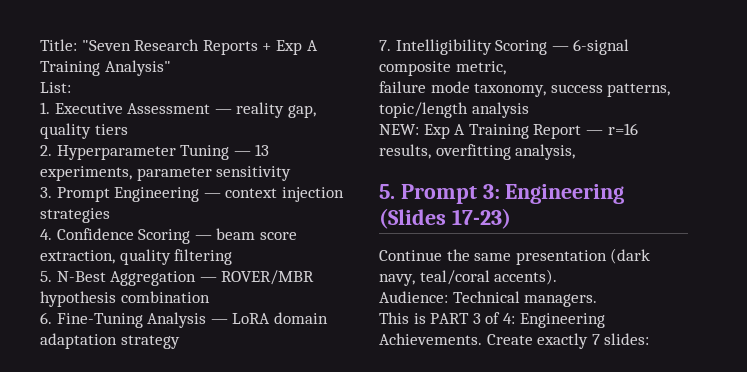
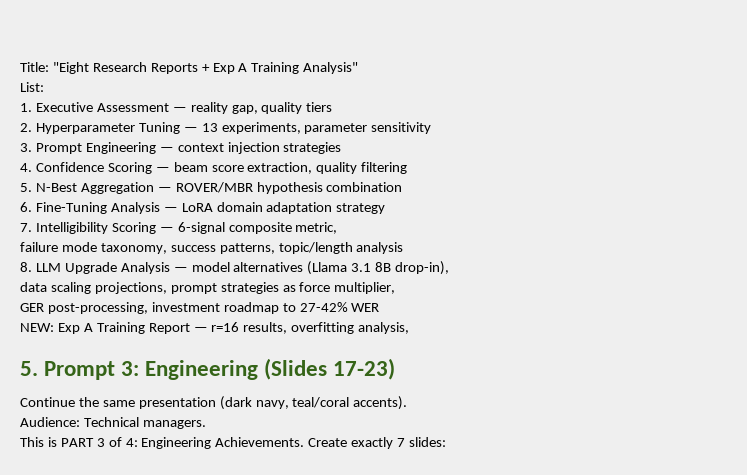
[81,40,131,51] "Seven -> [52,62,89,74] "Eight
(529, 110) none -> [20,261,450,275] [20,282,396,294] [20,302,380,314] // 8. LLM Upgrade Analysis — model alternatives (Llama 3.1 8B drop-in), // data scaling projections, prompt strategies as force multiplier, // GER post-processing, investment roadmap to 27-42% WER

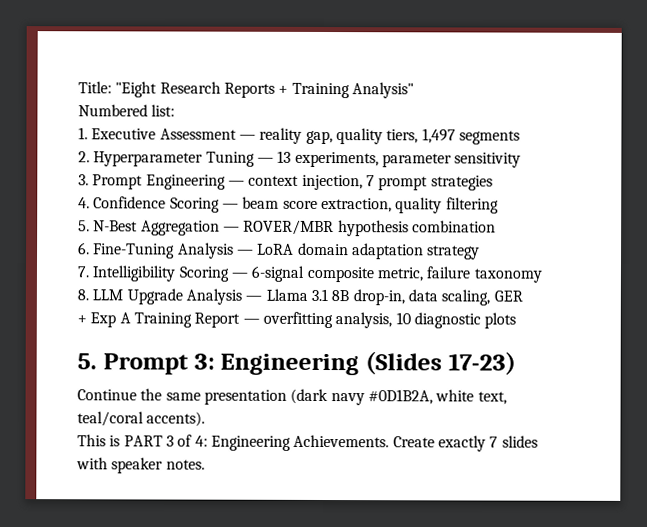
[212,63,248,74] Exp A -> (289, 89) none
[20,82,44,92] List: -> [78,104,176,117] Numbered list:
[306,102,333,112] tiers -> [386,128,520,145] tiers, 1,497 segments
[227,142,280,154] injection -> [301,174,429,191] injection, 7 prompt
[20,242,404,254] // failure mode taxonomy, success patterns, topic/length analysis -> [426,266,542,283] failure taxonomy
[191,261,450,275] [20,282,396,294] [20,302,380,314] [20,323,54,332] model alternatives (Llama 3.1 8B drop-in), // data scaling projections, prompt strategies as force multiplier, // GER post-processing, investment roadmap to 27-42% WER // NEW: -> [265,288,523,306] [77,315,87,324] Llama 3.1 8B drop-in, data scaling, GER // +
[211,322,288,334] r=16 results, -> (260, 321) none
(410, 328) none -> [395,312,517,329] 10 diagnostic plots
[255,400,289,409] navy, -> [330,389,507,406] navy #0D1B2A, white text,
[20,417,206,429] // Audience: Technical managers. -> (206, 419) none
[409,437,447,447] slides: -> [501,435,538,448] [76,457,205,474] slides with speaker notes.

